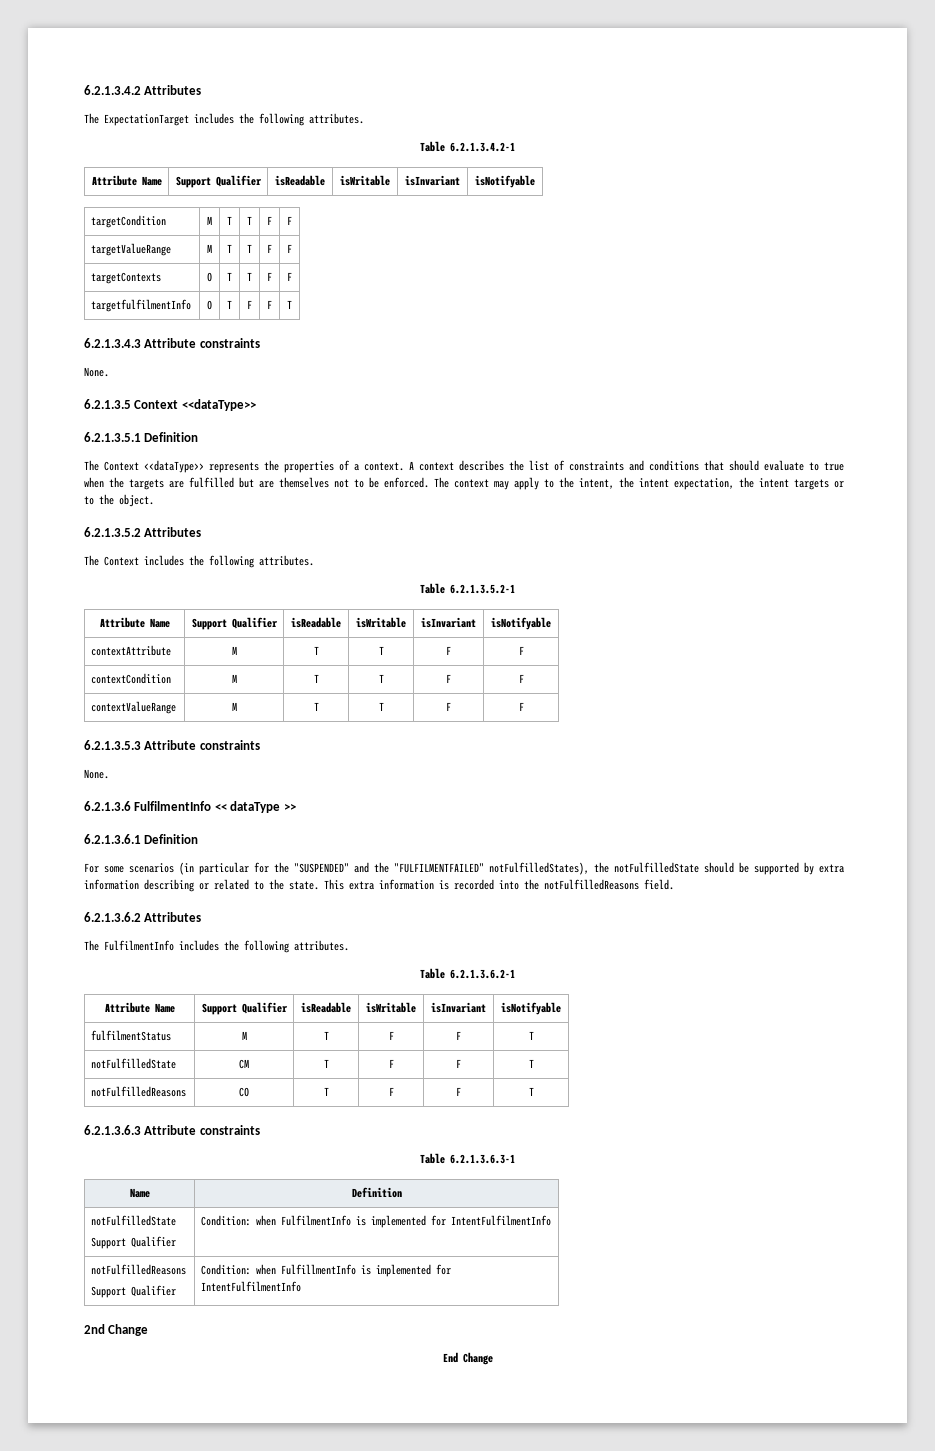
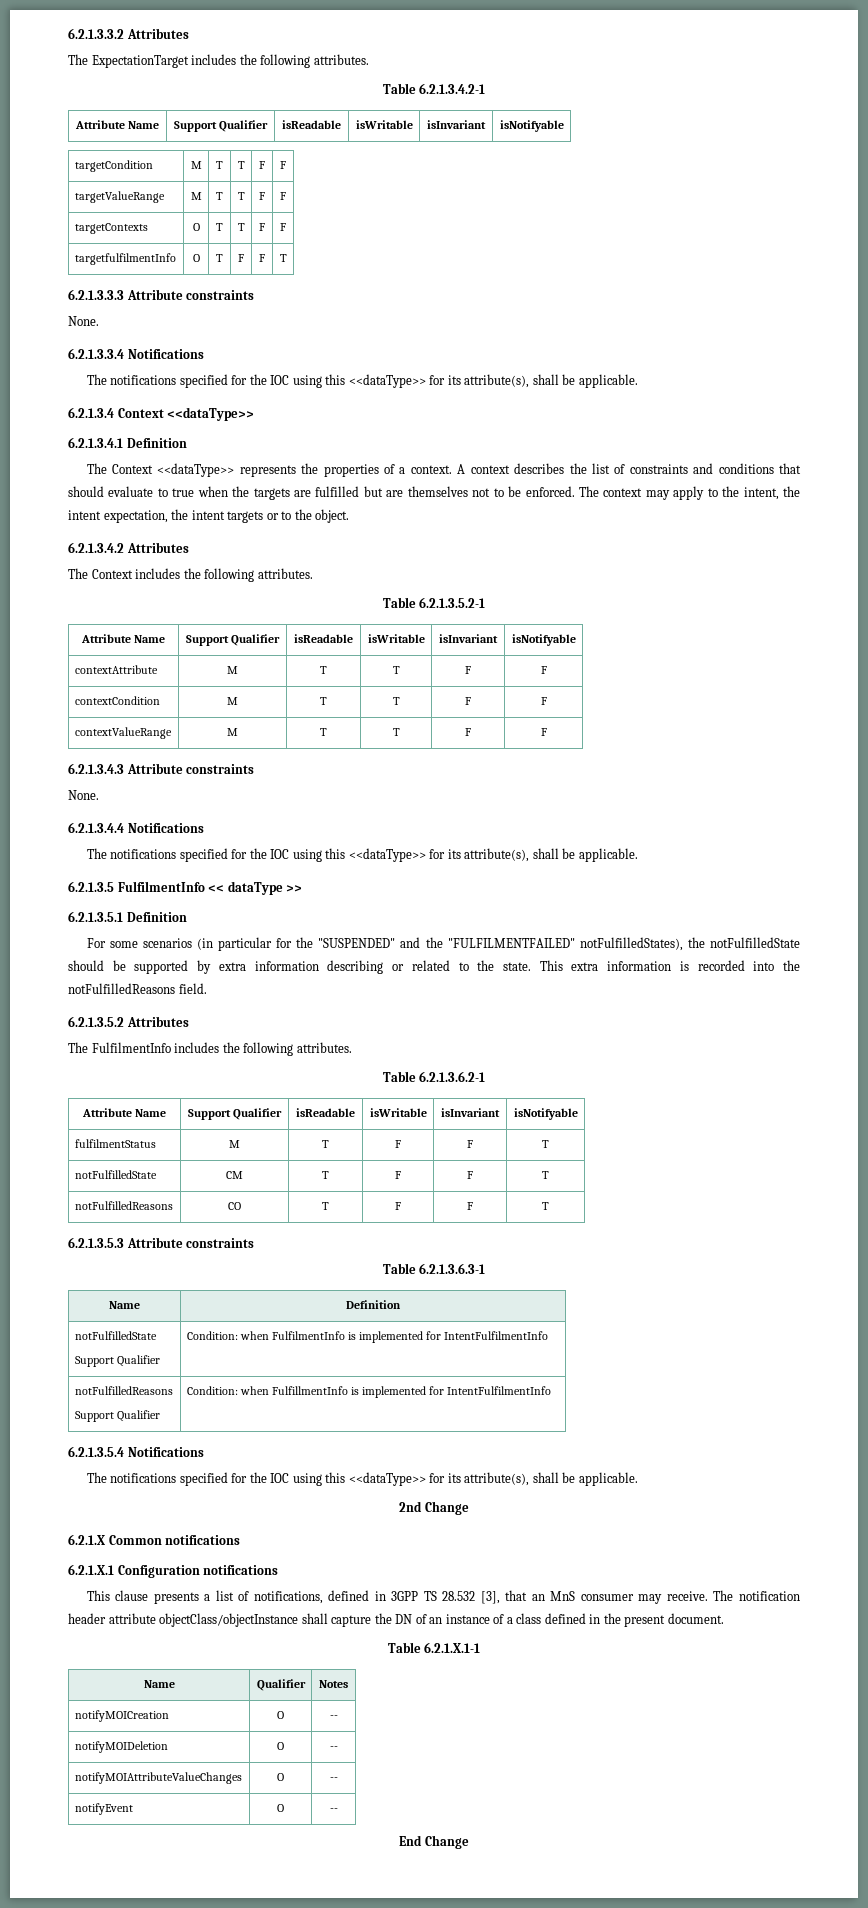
[84,85,141,95] 6.2.1.3.4.2 -> [68,28,124,39] 6.2.1.3.3.2
[84,338,260,348] [84,367,109,377] [84,399,131,409] 6.2.1.3.4.3 Attribute constraints // None. // 6.2.1.3.5 -> [68,289,255,300] [68,316,99,326] [68,348,204,359] [86,374,638,388] [68,407,114,418] 6.2.1.3.3.3 Attribute constraints // None. // 6.2.1.3.3.4 Notifications // The notifications specified for the IOC using this <<dataType>> for its attribute(s), shall be applicable. // 6.2.1.3.4
[84,432,141,442] 6.2.1.3.5.1 -> [68,437,123,448] 6.2.1.3.4.1
[84,527,141,537] 6.2.1.3.5.2 -> [68,542,124,553] 6.2.1.3.4.2
[84,740,260,750] [84,769,109,779] [84,801,131,811] 6.2.1.3.5.3 Attribute constraints // None. // 6.2.1.3.6 -> [68,763,255,774] [68,790,99,800] [68,822,204,833] [86,848,638,862] [68,881,114,892] 6.2.1.3.4.3 Attribute constraints // None. // 6.2.1.3.4.4 Notifications // The notifications specified for the IOC using this <<dataType>> for its attribute(s), shall be applicable. // 6.2.1.3.5
[84,834,141,844] 6.2.1.3.6.1 -> [68,911,123,922] 6.2.1.3.5.1
[84,912,141,922] 6.2.1.3.6.2 -> [68,1016,124,1027] 6.2.1.3.5.2
[84,1125,141,1135] 6.2.1.3.6.3 -> [68,1237,124,1248] 6.2.1.3.5.3
[84,1324,149,1336] 2nd Change -> [68,1446,204,1457] [86,1472,638,1486] [399,1501,469,1515] [68,1534,241,1545] [68,1564,279,1578] [86,1590,801,1604] [68,1613,724,1627] [387,1642,481,1653] [143,1680,175,1688] [256,1679,306,1691] [319,1680,348,1688] [74,1710,169,1722] [277,1711,284,1719] [329,1715,338,1719] [74,1741,168,1753] [277,1742,284,1750] [329,1746,338,1750] [74,1772,242,1784] [277,1773,284,1781] [329,1777,338,1781] [74,1803,133,1815] [277,1804,284,1812] [329,1808,338,1812] 6.2.1.3.5.4 Notifications // The notifications specified for the IOC using this <<dataType>> for its attribute(s), shall be applicable. // 2nd Change // 6.2.1.X Common notifications // 6.2.1.X.1 Configuration notifications // This clause presents a list of notifications, defined in 3GPP TS 28.532 [3], that an MnS consumer may receive. The notification header attribute objectClass/objectInstance shall capture the DN of an instance of a class defined in the present document. // Table 6.2.1.X.1-1 // Name | Qualifier | Notes // notifyMOICreation | O | -- // notifyMOIDeletion | O | -- // notifyMOIAttributeValueChanges | O | -- // notifyEvent | O | --

